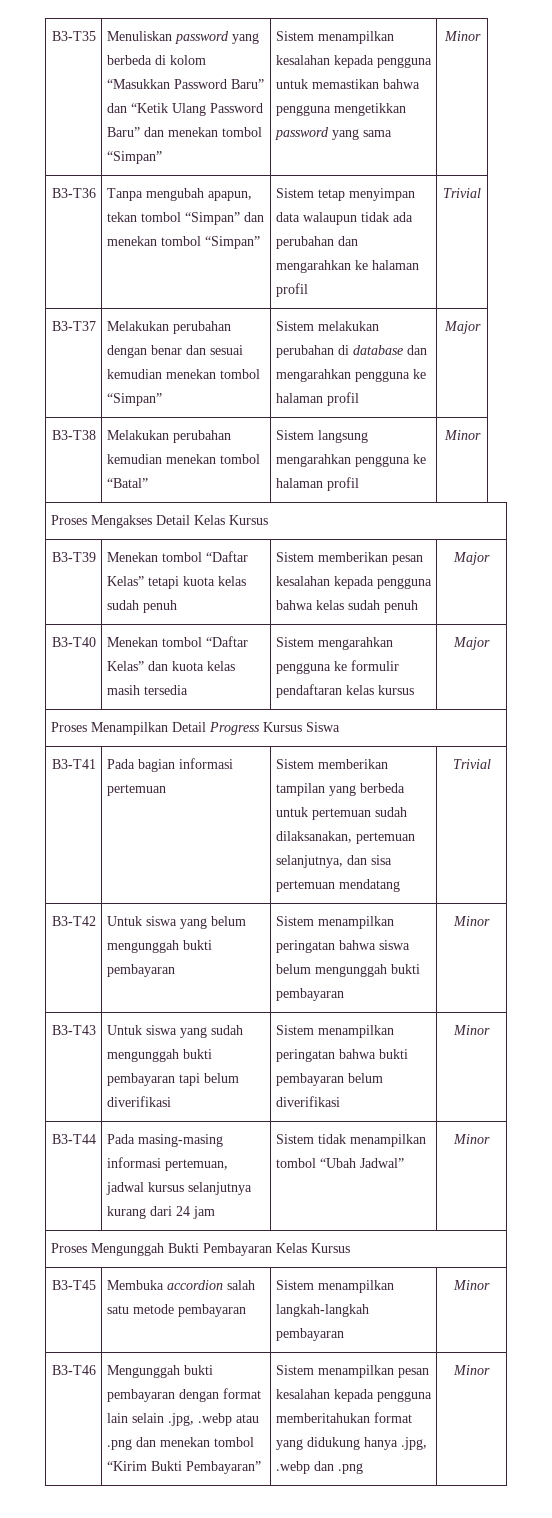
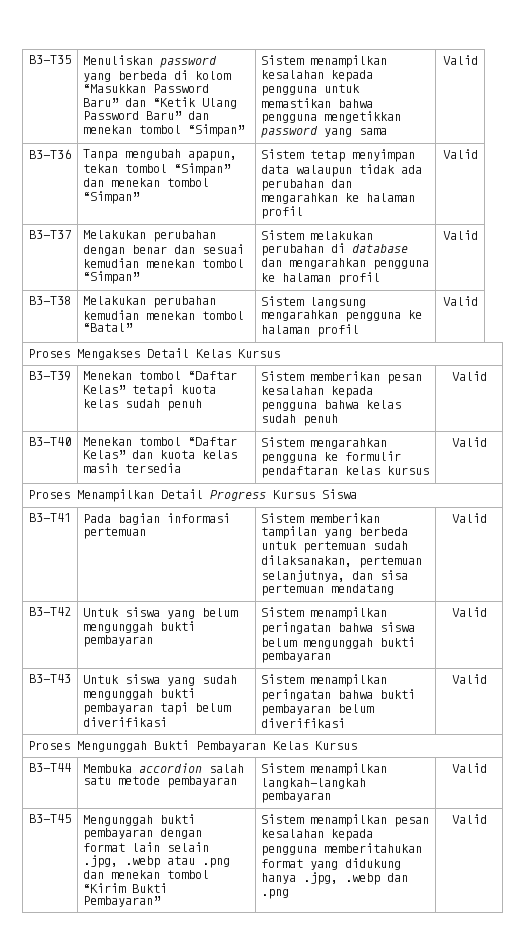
[443,31,481,41] Minor -> [442,55,478,65] Valid
[443,188,481,198] Trivial -> [442,149,478,159] Valid
[443,321,481,334] Major -> [442,230,478,240] Valid
[443,430,481,440] Minor -> [442,296,478,306] Valid
[453,552,490,565] Major -> [451,371,487,381] Valid
[453,637,490,650] Major -> [451,437,487,447] Valid
[452,759,491,769] Trivial -> [451,513,487,523] Valid
[453,916,490,926] Minor -> [451,607,487,617] Valid
[453,1025,490,1035] [51,1134,96,1144] [106,1134,223,1147] [106,1157,228,1171] [105,1182,252,1195] [106,1206,215,1219] [275,1134,426,1147] [275,1158,404,1168] [453,1134,490,1144] Minor // B3-T44 | Pada masing-masing informasi pertemuan, jadwal kursus selanjutnya kurang dari 24 jam | Sistem tidak menampilkan tombol “Ubah Jadwal” | Minor -> [451,674,487,684] Valid
[51,1280,96,1290] B3-T45 -> [29,763,71,772] B3-T44
[453,1280,490,1290] [51,1365,96,1375] Minor // B3-T46 -> [451,763,487,773] [29,814,71,823] Valid // B3-T45
[453,1365,490,1375] Minor -> [451,814,487,824] Valid

